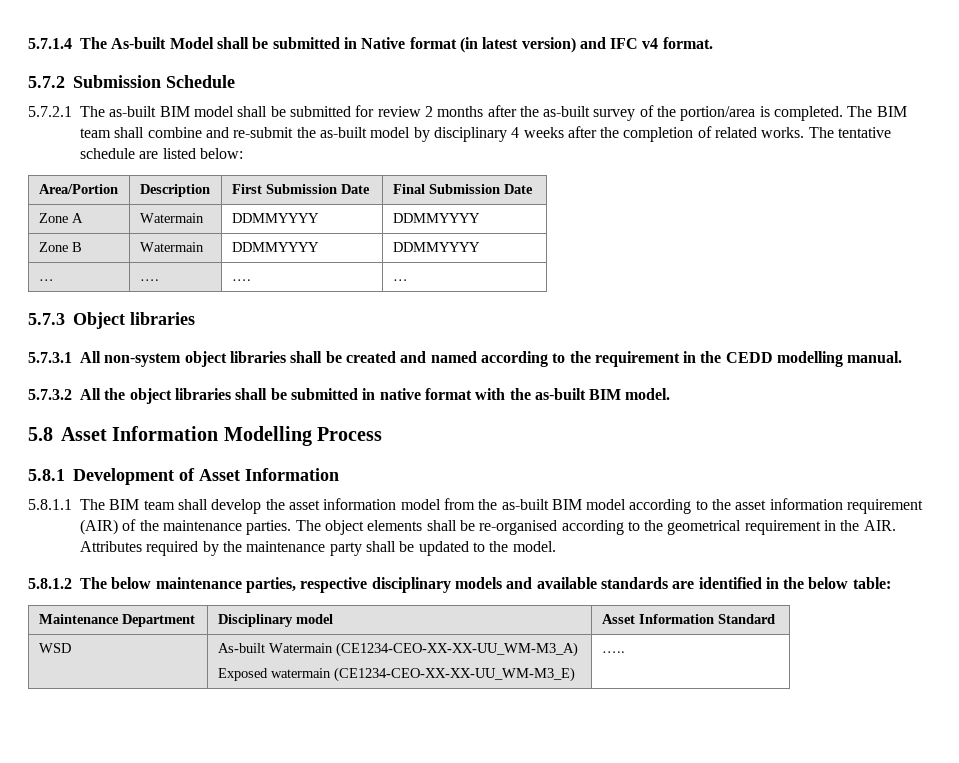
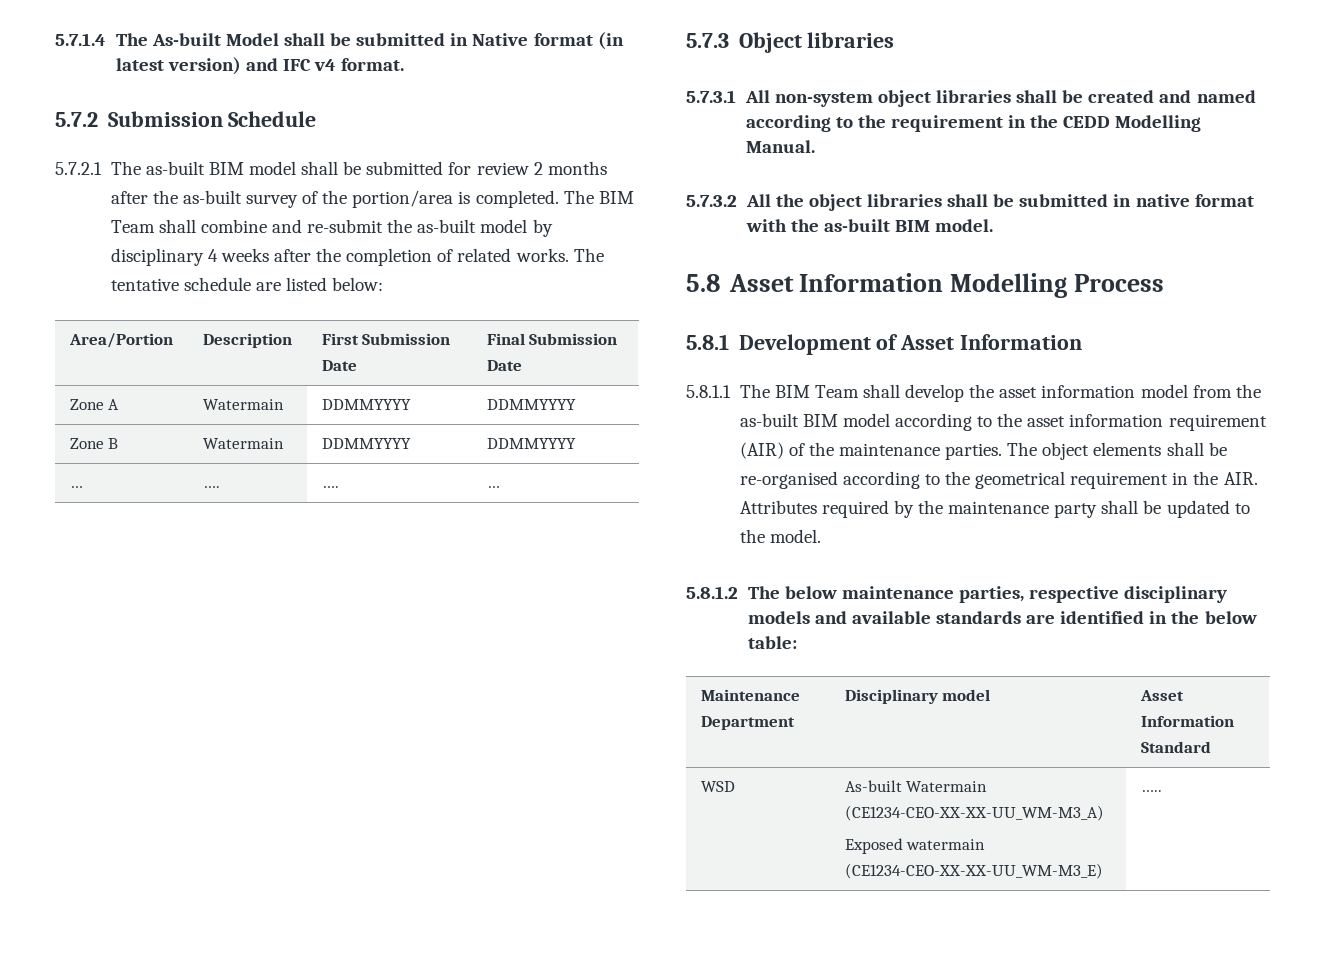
[80,128,111,138] team -> [110,220,155,233] Team
[777,351,903,367] modelling manual. -> [1115,115,1202,132] [745,140,815,153] Modelling Manual.
[143,500,175,510] team -> [814,385,859,398] Team

